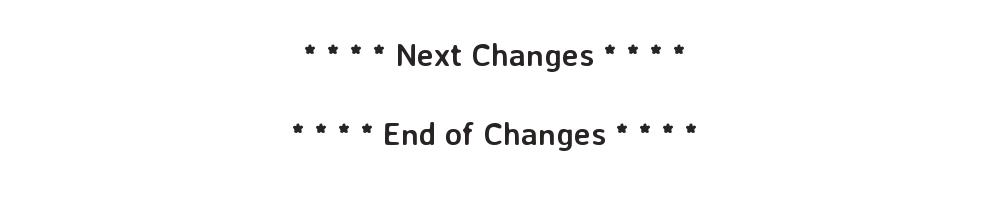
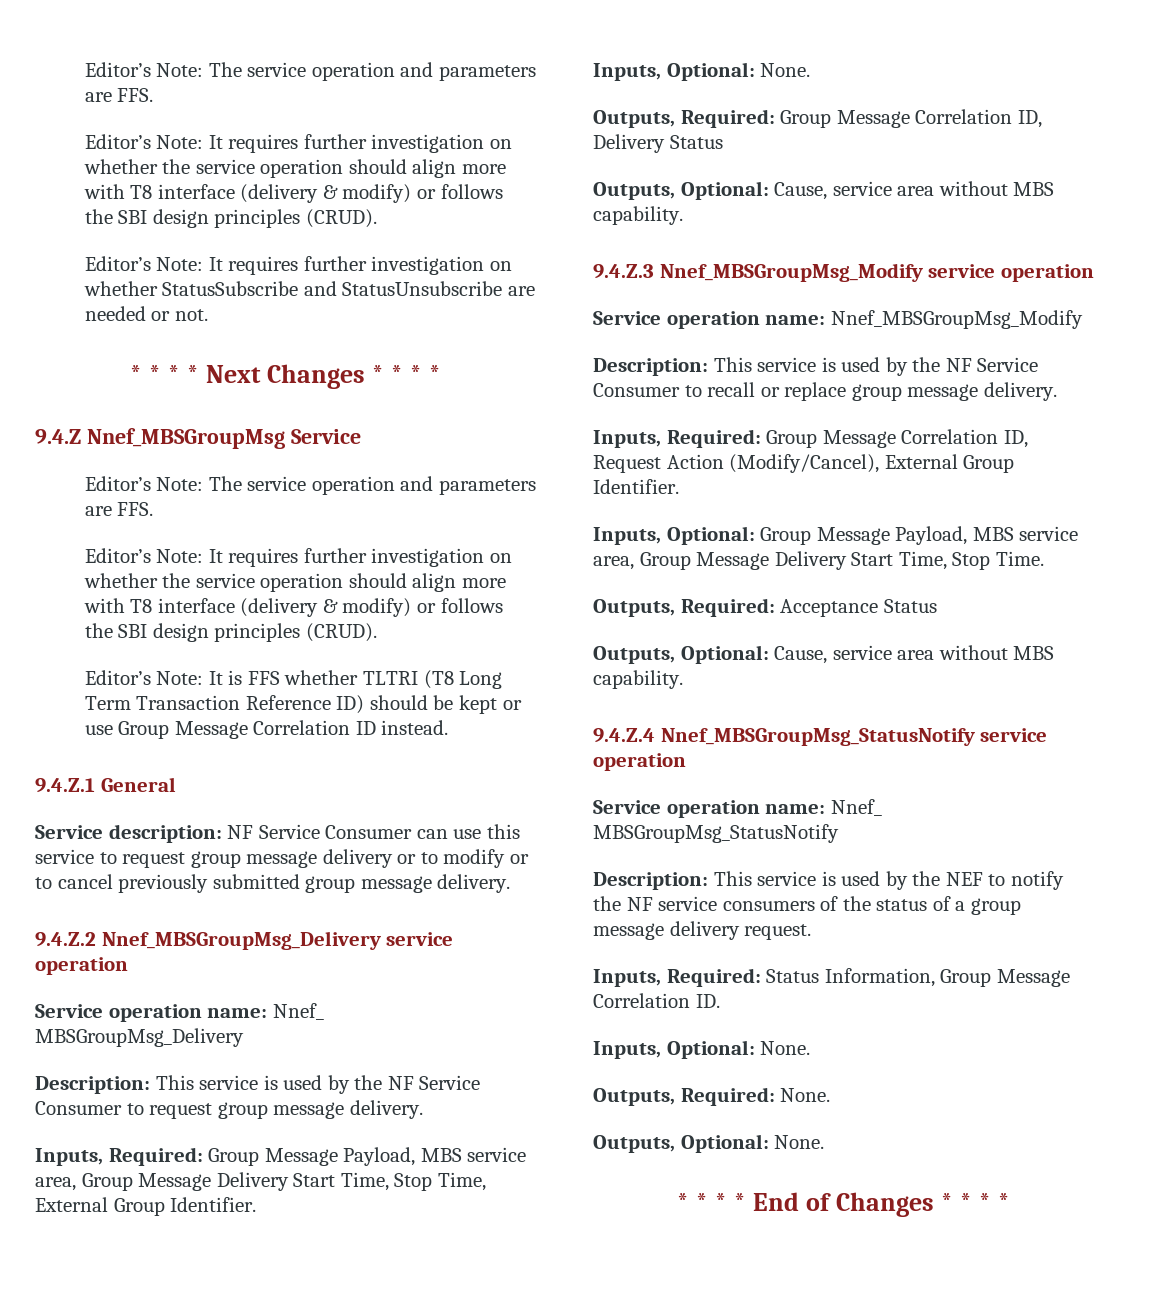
(302, 55) none -> [84,62,536,81] [84,88,154,102] [84,134,512,153] [83,159,506,178] [83,184,503,203] [84,209,377,228] [84,256,512,275] [83,281,535,296] [84,306,208,321] Editor’s Note: The service operation and parameters are FFS. // Editor’s Note: It requires further investigation on whether the service operation should align more with T8 interface (delivery & modify) or follows the SBI design principles (CRUD). // Editor’s Note: It requires further investigation on whether StatusSubscribe and StatusUnsubscribe are needed or not. //
(686, 55) none -> [35,428,361,449] [84,476,536,495] [84,502,154,516] [84,548,512,567] [83,573,506,592] [83,598,503,617] [84,623,377,642] [84,670,503,689] [84,695,522,714] [84,720,449,739] [35,777,176,793] [35,824,520,843] [35,849,529,868] [35,874,511,893] [35,931,454,950] [35,957,128,975] [35,1003,324,1022] [35,1028,244,1047] [35,1075,481,1094] [35,1100,423,1119] [35,1147,527,1166] [35,1172,486,1191] [35,1197,257,1216] [593,62,811,81] [593,109,1042,128] [593,134,723,153] [593,181,1055,200] [593,206,683,225] [593,263,1094,282] [593,310,1083,329] [593,357,1039,376] [593,382,1057,401] [593,429,1028,448] [593,454,1015,473] [593,479,679,494] [593,526,1079,545] [593,551,1044,570] [593,598,937,617] [593,645,1055,664] [593,670,683,689] [593,728,1048,746] [593,753,686,771] [593,799,882,818] [593,824,839,843] [593,871,1064,890] [593,896,1021,915] [593,921,812,940] [593,968,1070,987] [593,993,720,1008] [593,1040,811,1059] [593,1087,831,1106] [593,1134,825,1153] // 9.4.Z Nnef_MBSGroupMsg Service // Editor’s Note: The service operation and parameters are FFS. // Editor’s Note: It requires further investigation on whether the service operation should align more with T8 interface (delivery & modify) or follows the SBI design principles (CRUD). // Editor’s Note: It is FFS whether TLTRI (T8 Long Term Transaction Reference ID) should be kept or use Group Message Correlation ID instead. // 9.4.Z.1 General // Service description: NF Service Consumer can use this service to request group message delivery or to modify or to cancel previously submitted group message delivery. // 9.4.Z.2 Nnef_MBSGroupMsg_Delivery service operation // Service operation name: Nnef_ MBSGroupMsg_Delivery // Description: This service is used by the NF Service Consumer to request group message delivery. // Inputs, Required: Group Message Payload, MBS service area, Group Message Delivery Start Time, Stop Time, External Group Identifier. // Inputs, Optional: None. // Outputs, Required: Group Message Correlation ID, Delivery Status // Outputs, Optional: Cause, service area without MBS capability. // 9.4.Z.3 Nnef_MBSGroupMsg_Modify service operation // Service operation name: Nnef_MBSGroupMsg_Modify // Description: This service is used by the NF Service Consumer to recall or replace group message delivery. // Inputs, Required: Group Message Correlation ID, Request Action (Modify/Cancel), External Group Identifier. // Inputs, Optional: Group Message Payload, MBS service area, Group Message Delivery Start Time, Stop Time. // Outputs, Required: Acceptance Status // Outputs, Optional: Cause, service area without MBS capability. // 9.4.Z.4 Nnef_MBSGroupMsg_StatusNotify service operation // Service operation name: Nnef_ MBSGroupMsg_StatusNotify // Description: This service is used by the NEF to notify the NF service consumers of the status of a group message delivery request. // Inputs, Required: Status Information, Group Message Correlation ID. // Inputs, Optional: None. // Outputs, Required: None. // Outputs, Optional: None.

